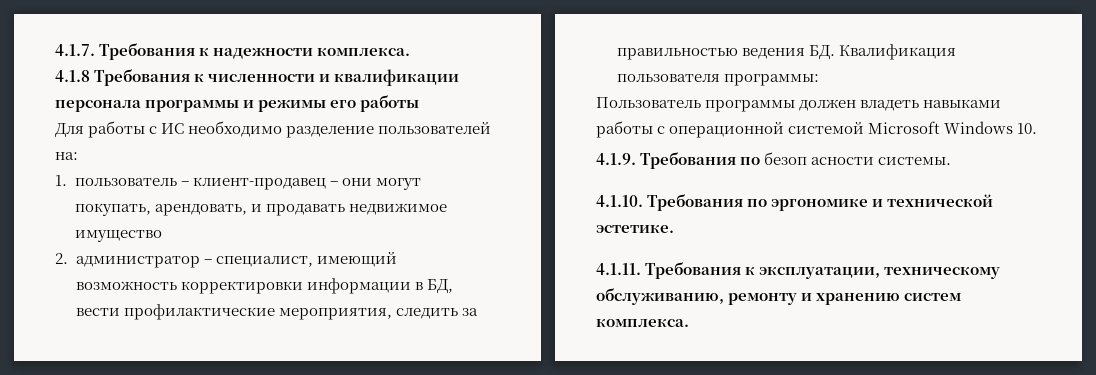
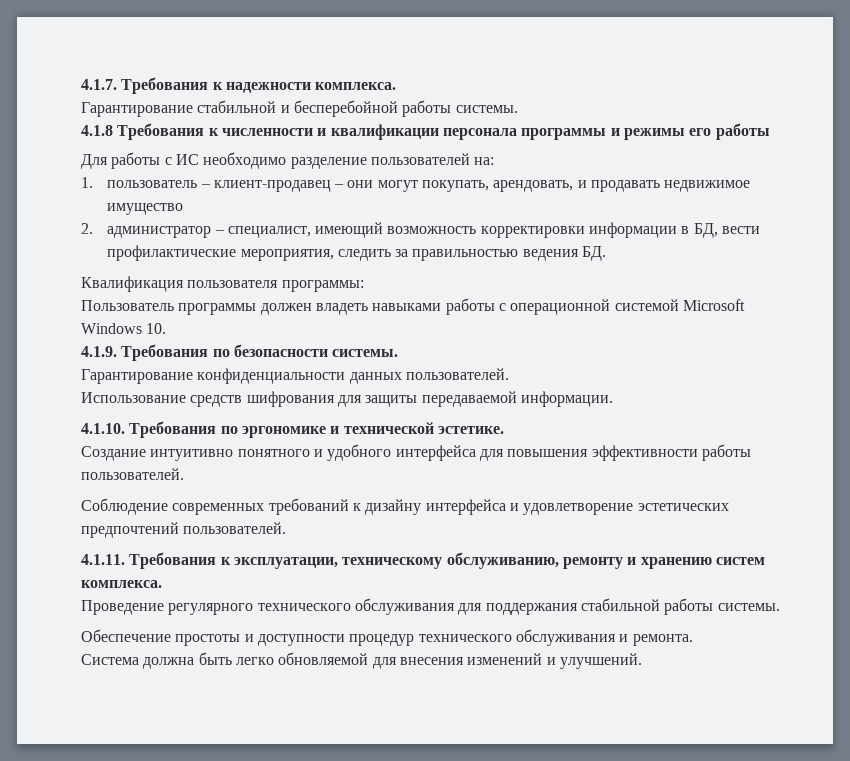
(411, 52) none -> [81,100,518,117] // Гарантирование стабильной и бесперебойной работы системы.
(835, 52) none -> (607, 253) //
[764,152,952,165] безоп асности системы. -> [233,344,399,357] [81,368,509,384] [81,391,613,407] безопасности системы. // Гарантирование конфиденциальности данных пользователей. // Использование средств шифрования для защиты передаваемой информации.
(674, 229) none -> [81,444,751,461] [81,468,184,480] [81,498,729,515] [81,522,287,538] // Создание интуитивно понятного и удобного интерфейса для повышения эффективности работы пользователей. // Соблюдение современных требований к дизайну интерфейса и удовлетворение эстетических предпочтений пользователей.
(689, 323) none -> [81,598,780,615] [81,629,693,646] [81,652,642,669] // Проведение регулярного технического обслуживания для поддержания стабильной работы системы. // Обеспечение простоты и доступности процедур технического обслуживания и ремонта. // Система должна быть легко обновляемой для внесения изменений и улучшений.

